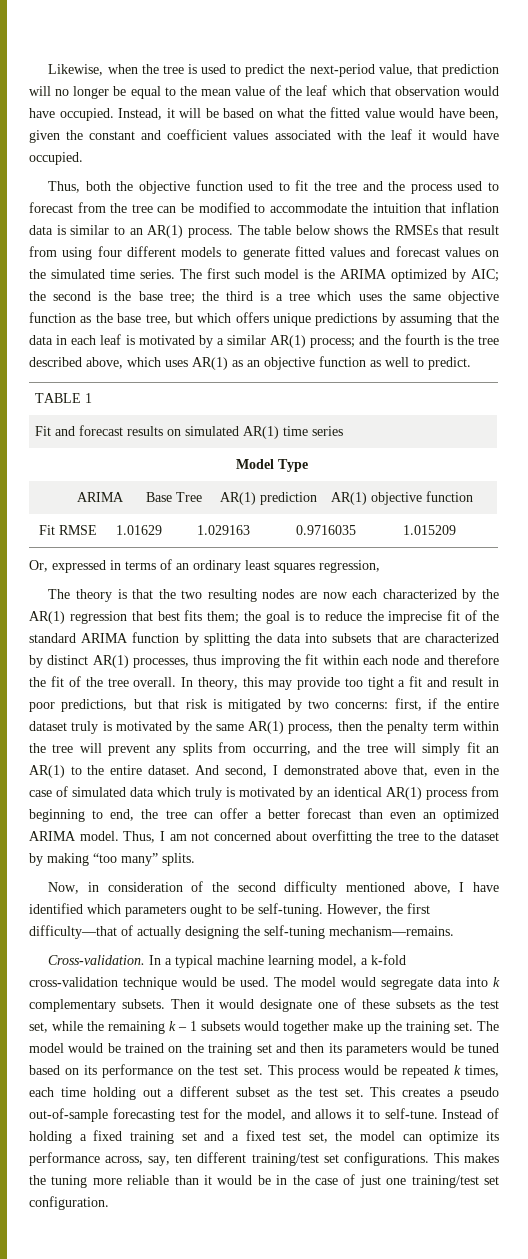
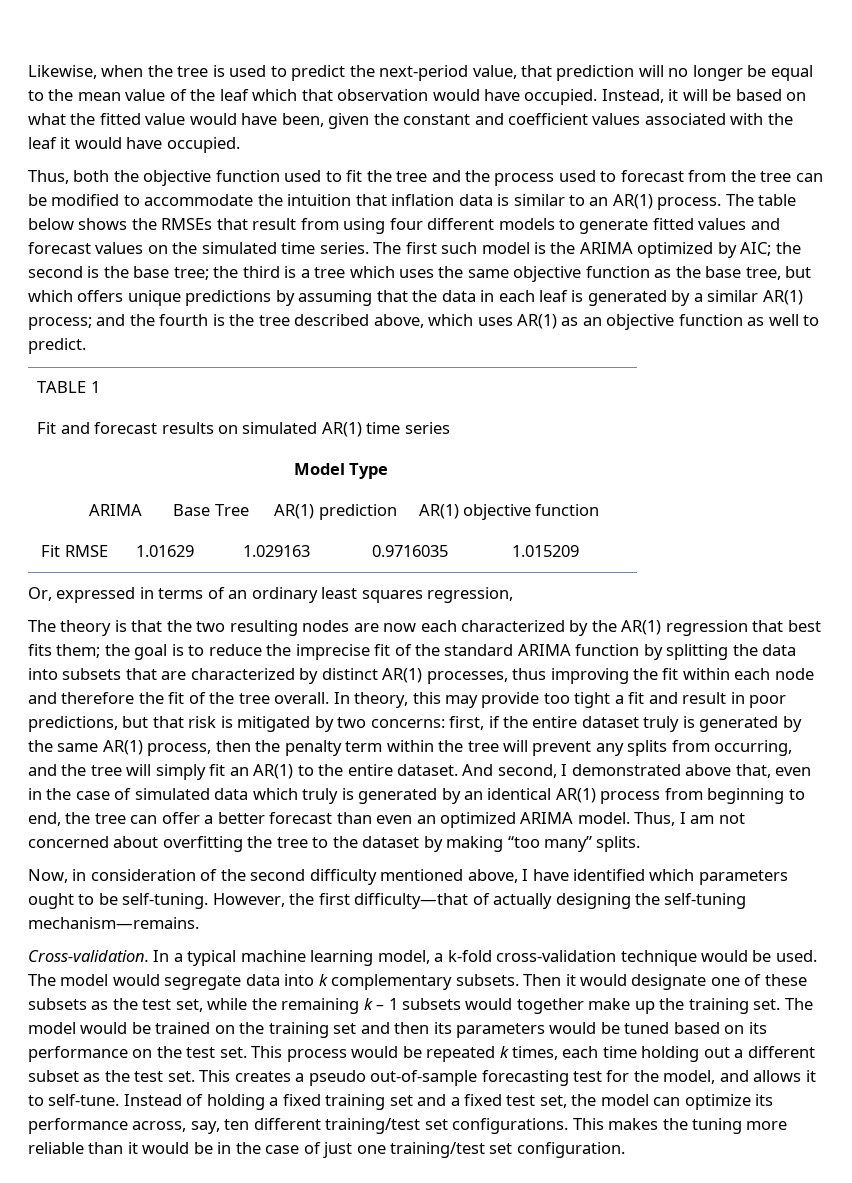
[138,335,195,345] motivated -> [587,290,667,306] generated
[115,721,172,731] motivated -> [699,716,779,732] generated
[239,787,295,797] motivated -> [358,788,438,804] generated

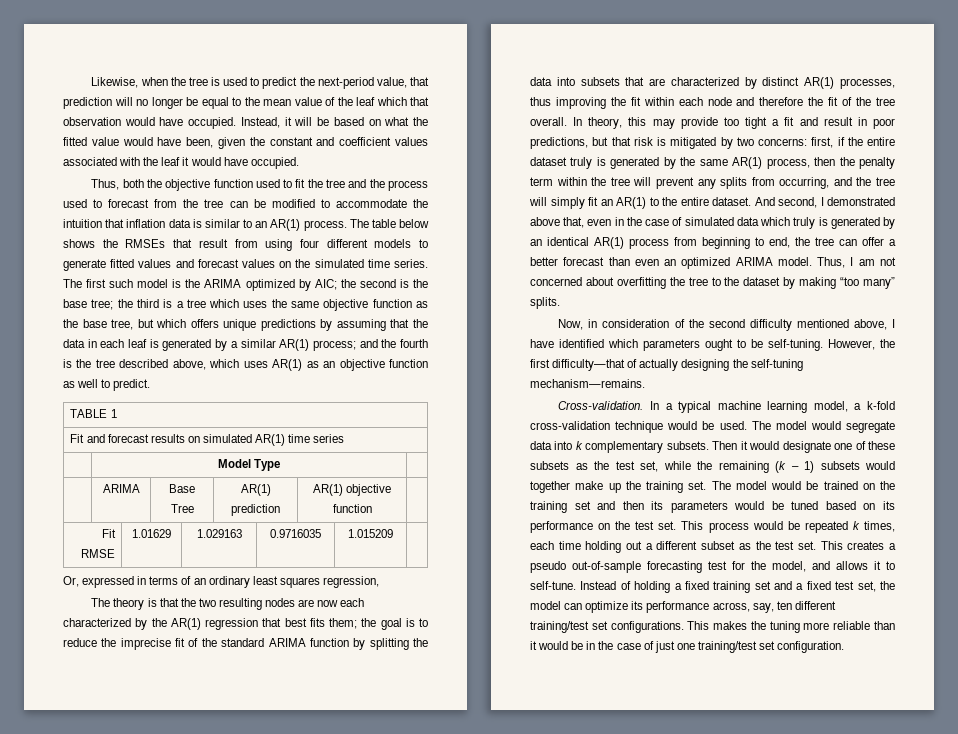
[363,998,398,1010] k – 1 -> [775,461,814,473] (k – 1)

